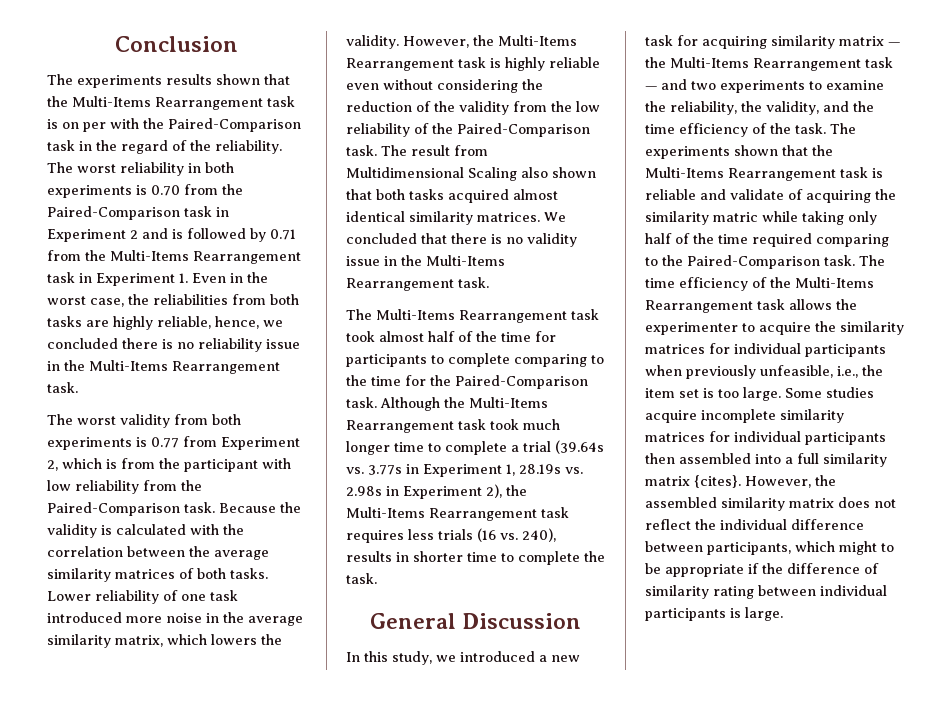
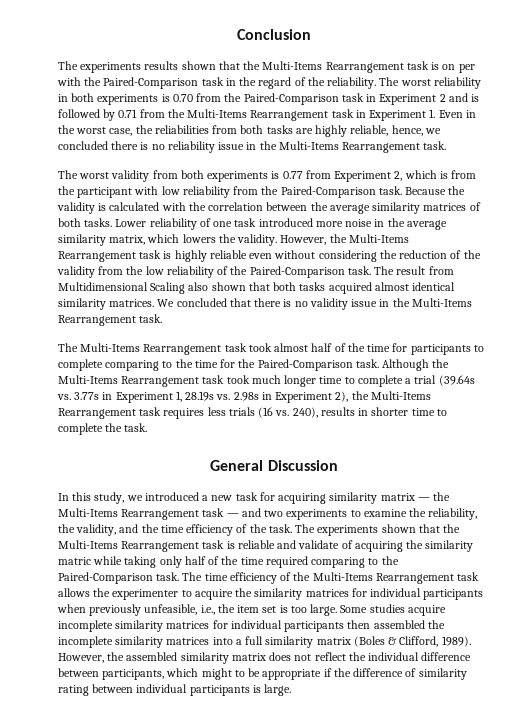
(751, 458) none -> [427,620,445,629] [58,636,210,648] the incomplete similarity matrices
[694,475,741,488] {cites}. -> [353,636,471,647] (Boles & Clifford, 1989).

